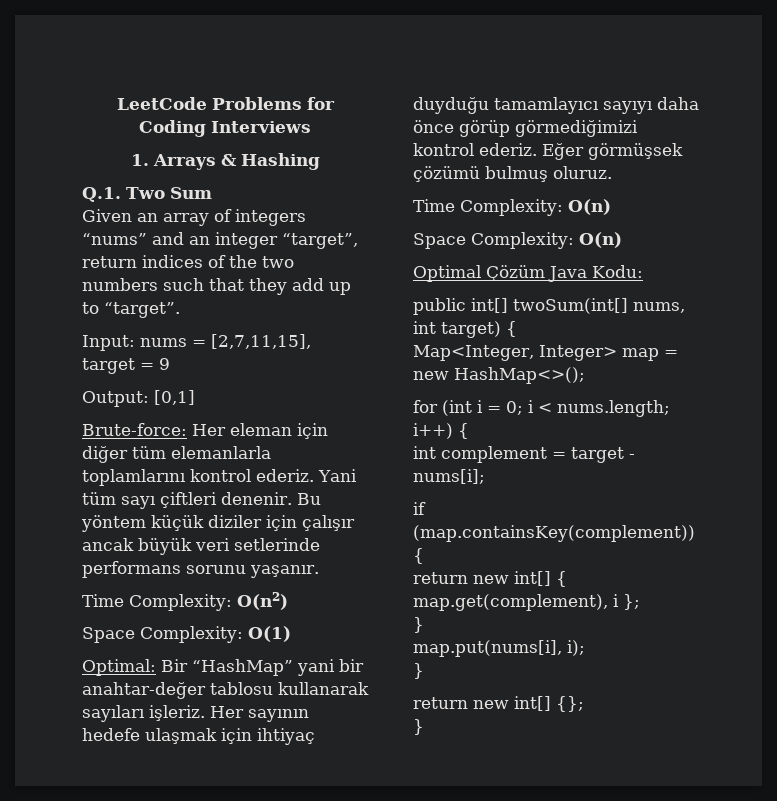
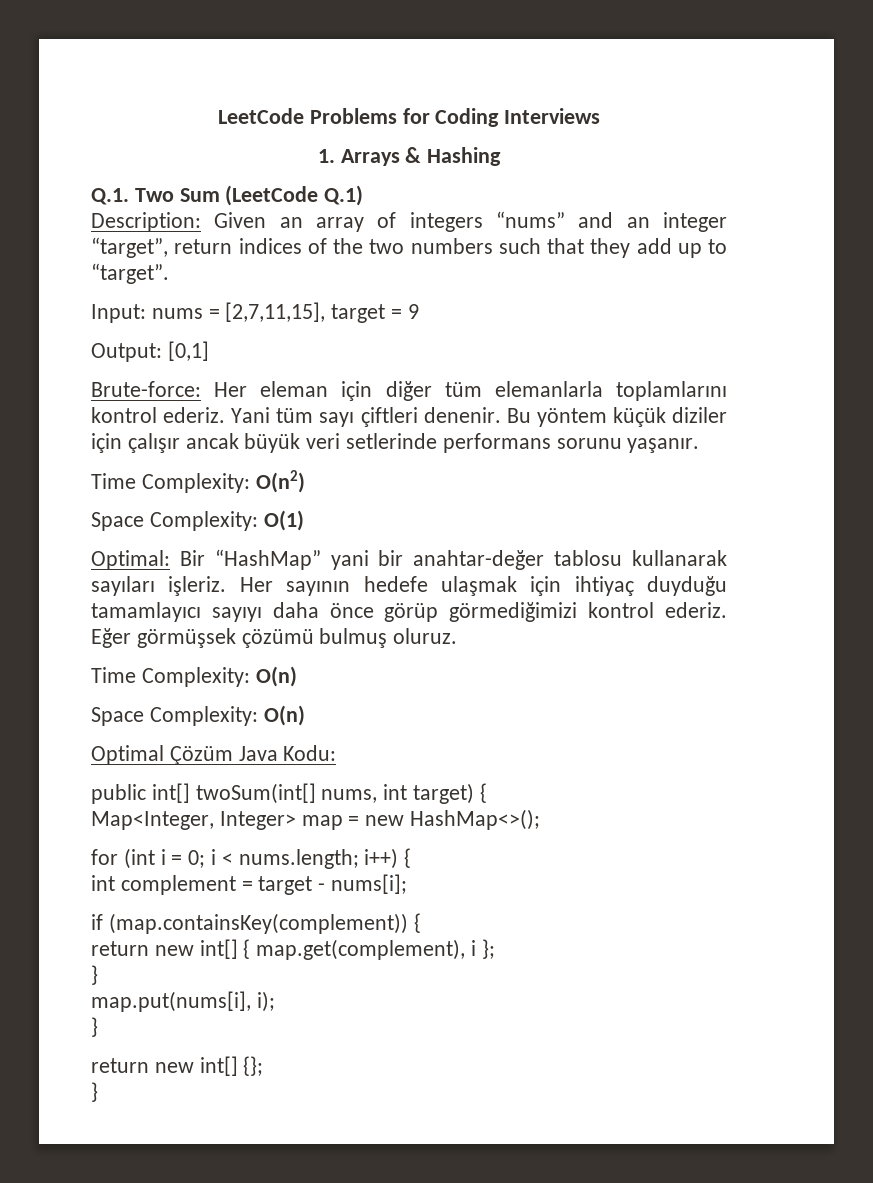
(212, 193) // -> [225,185,364,206] [91,212,201,232] (LeetCode Q.1) // Description:

